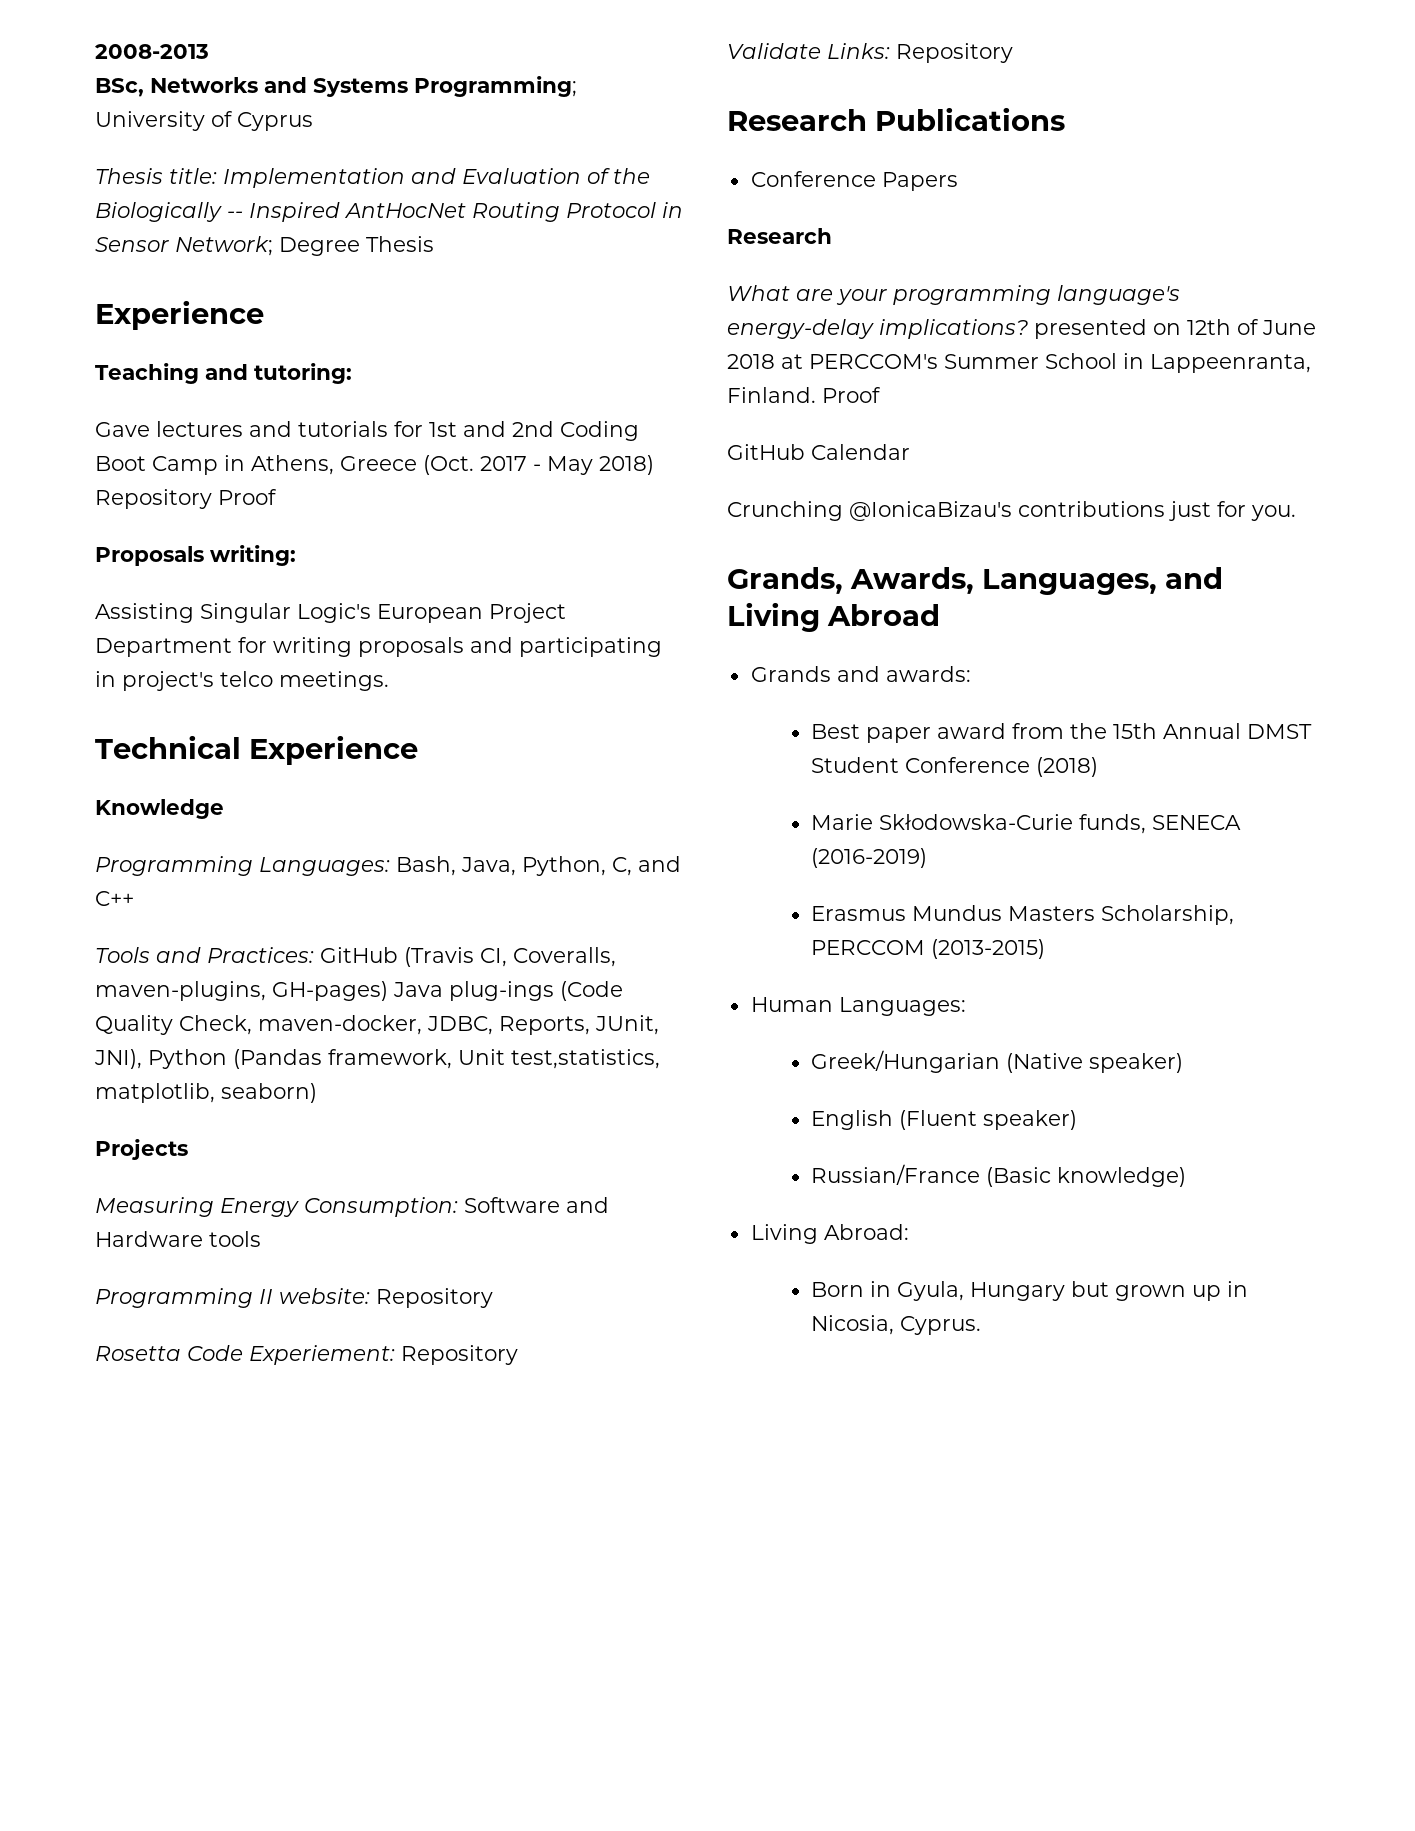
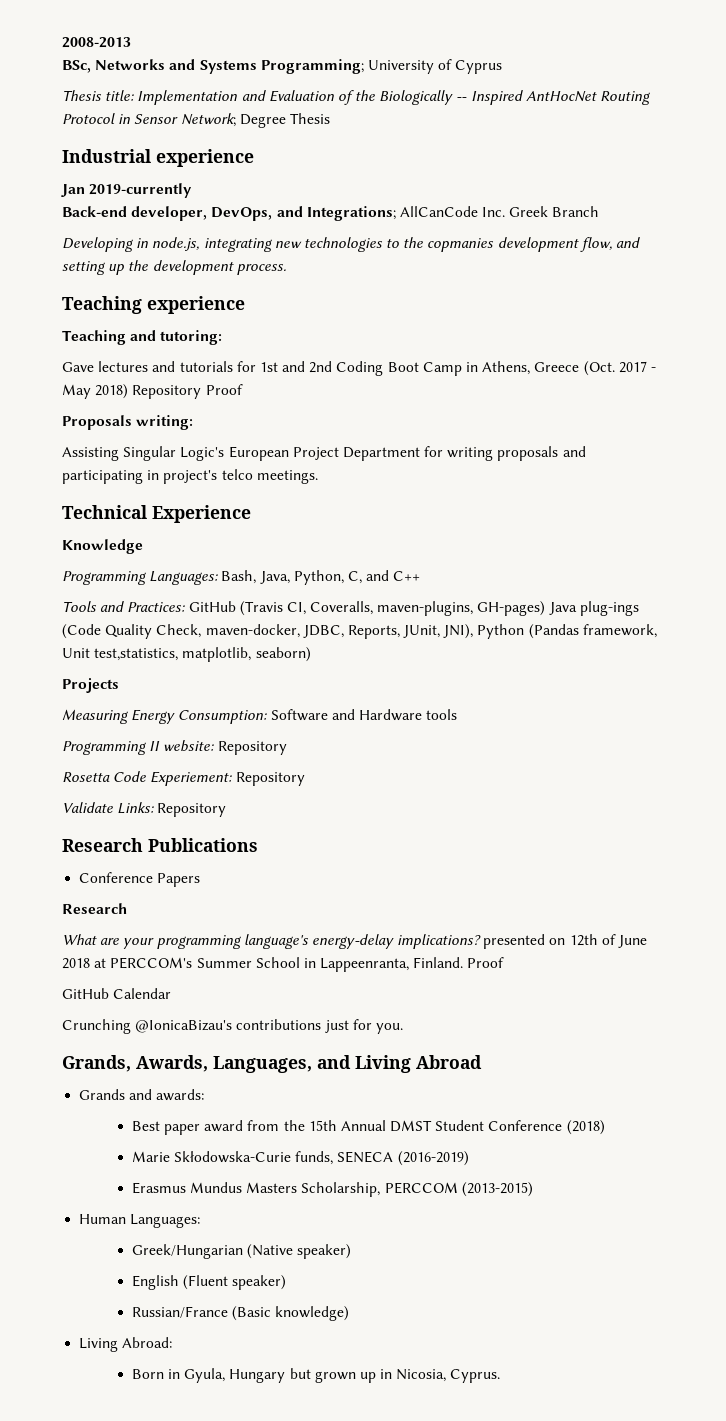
[95,300,264,330] Experience -> [62,149,254,167] [61,183,193,198] [62,206,600,221] [62,237,641,252] [62,260,286,275] [62,296,245,314] Industrial experience // Jan 2019-currently // Back-end developer, DevOps, and Integrations; AllCanCode Inc. Greek Branch // Developing in node.js, integrating new technologies to the copmanies development flow, and setting up the development process. // Teaching experience

